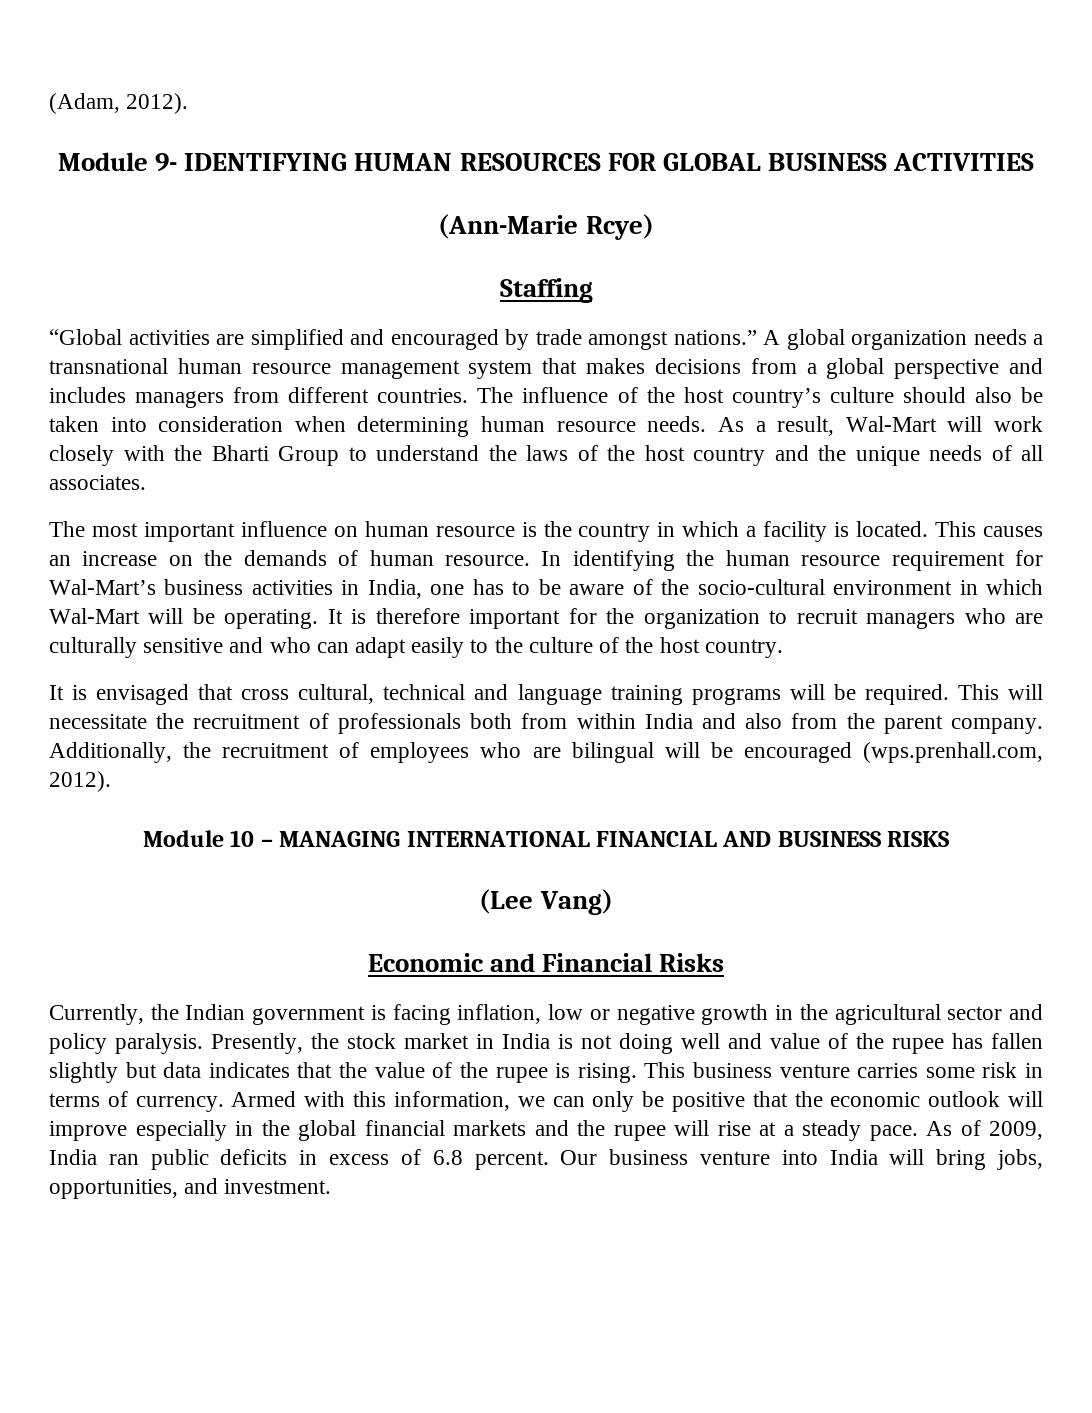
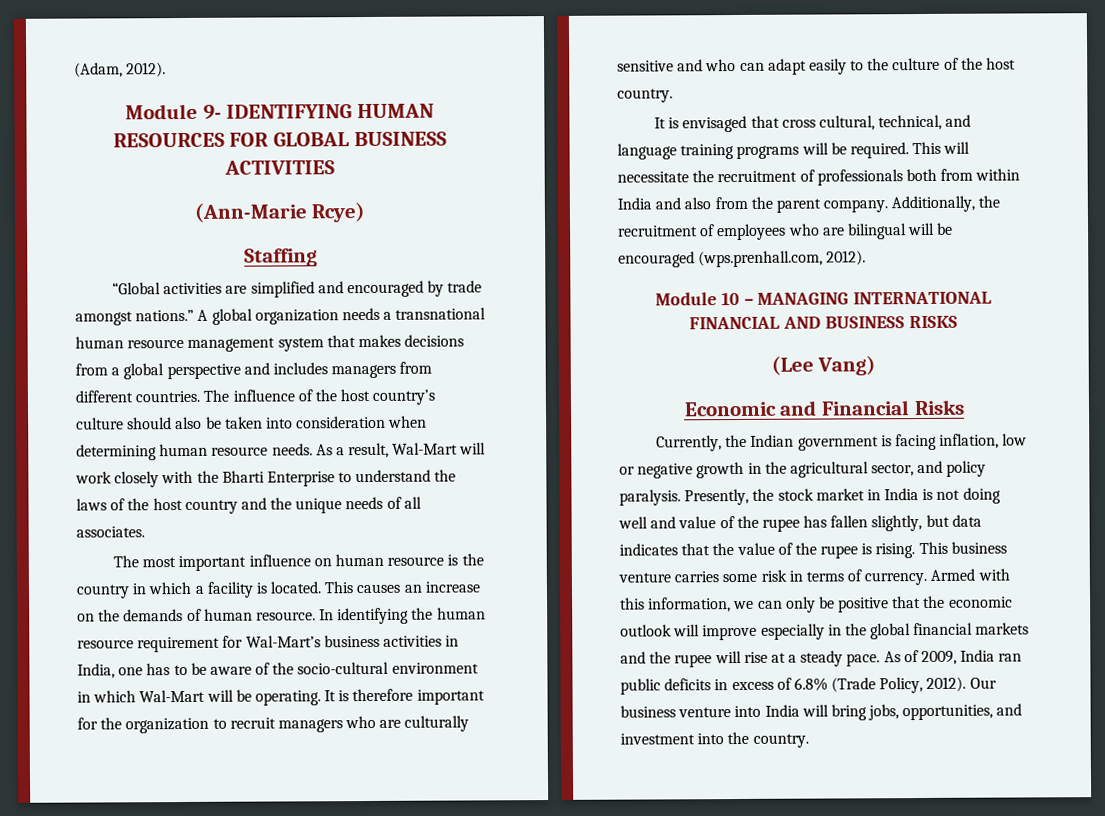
[278,446,339,466] Group -> [266,471,335,487] Enterprise
[383,684,466,700] technical -> [878,114,943,131] technical,
[947,1006,1003,1020] sector -> [871,463,915,477] sector,
[49,1062,118,1083] slightly -> [871,514,923,532] slightly,
[432,1150,549,1170] 6.8 percent. -> [793,676,967,694] 6.8% (Trade Policy, 2012).
[224,1179,332,1194] investment. -> [620,731,809,748] investment into the country.

